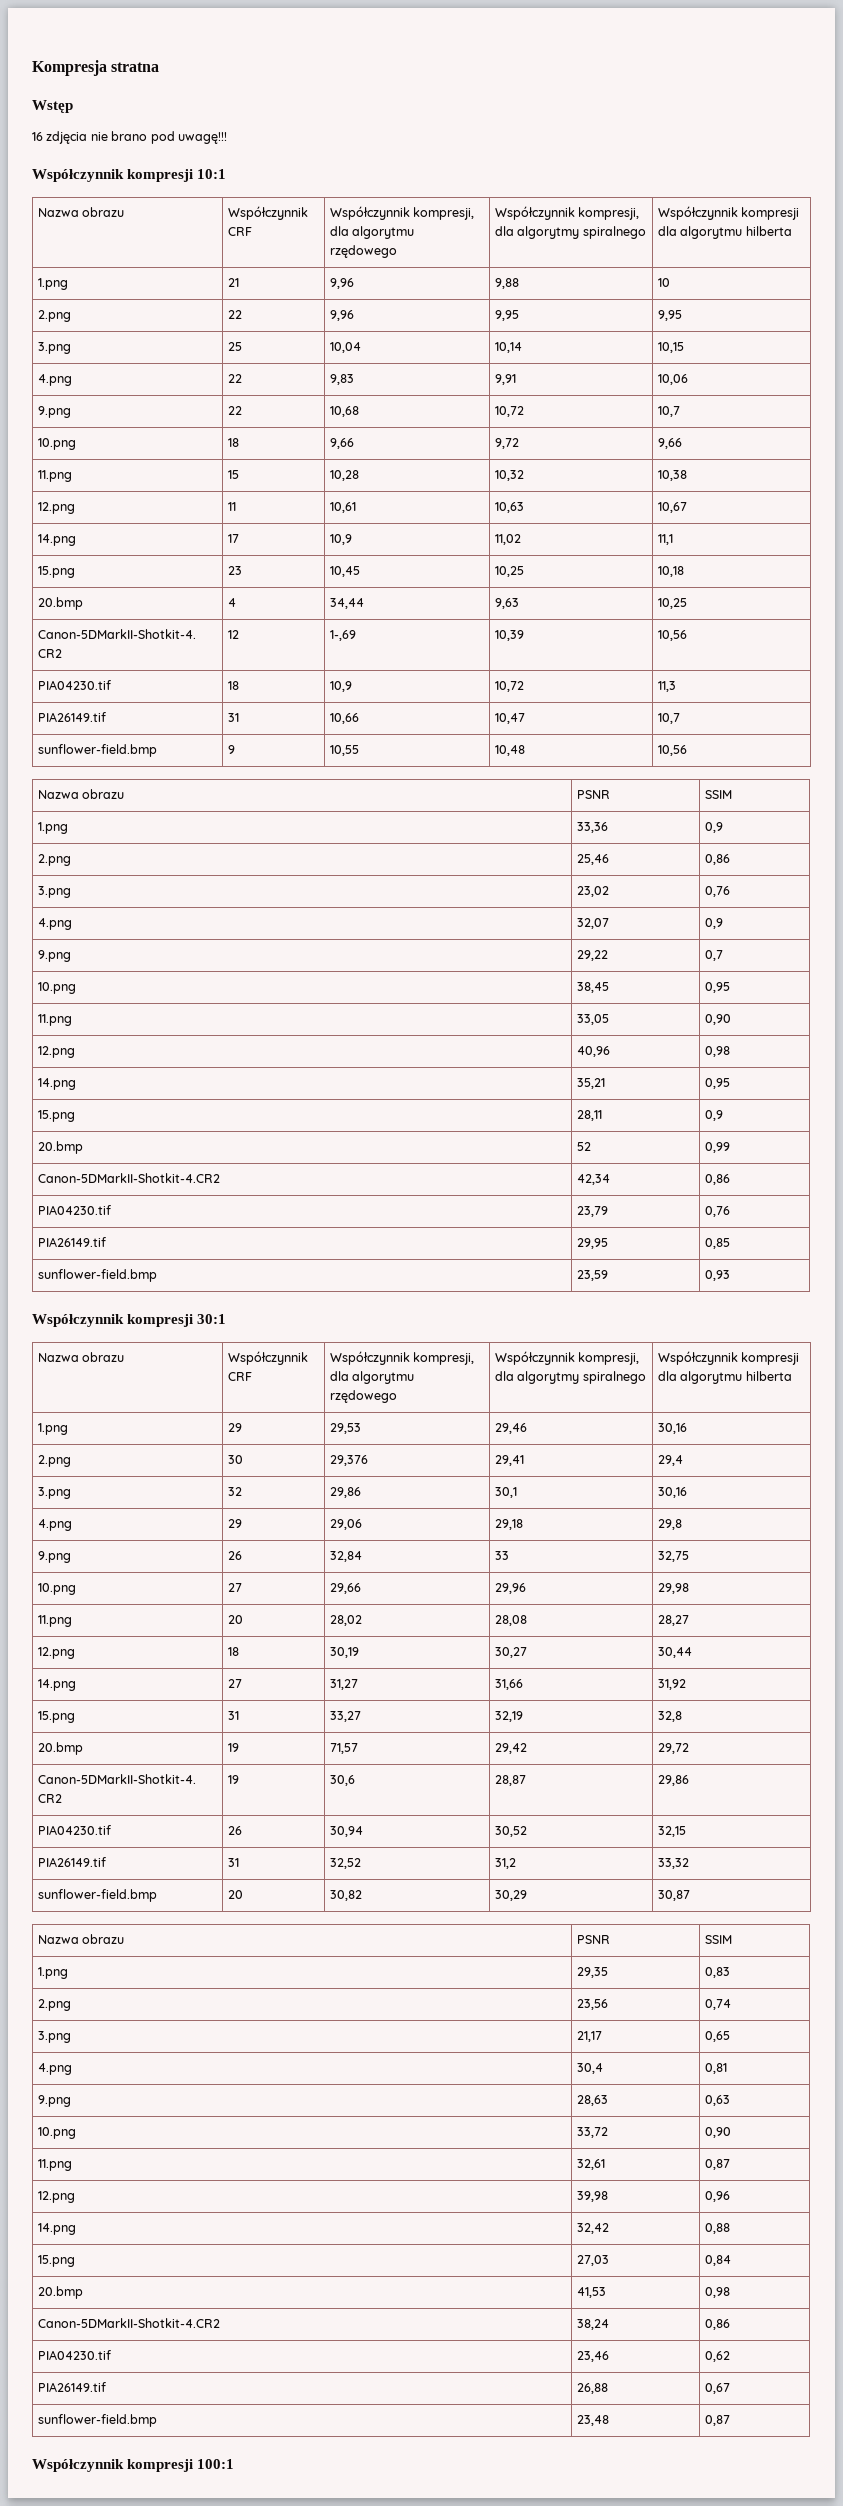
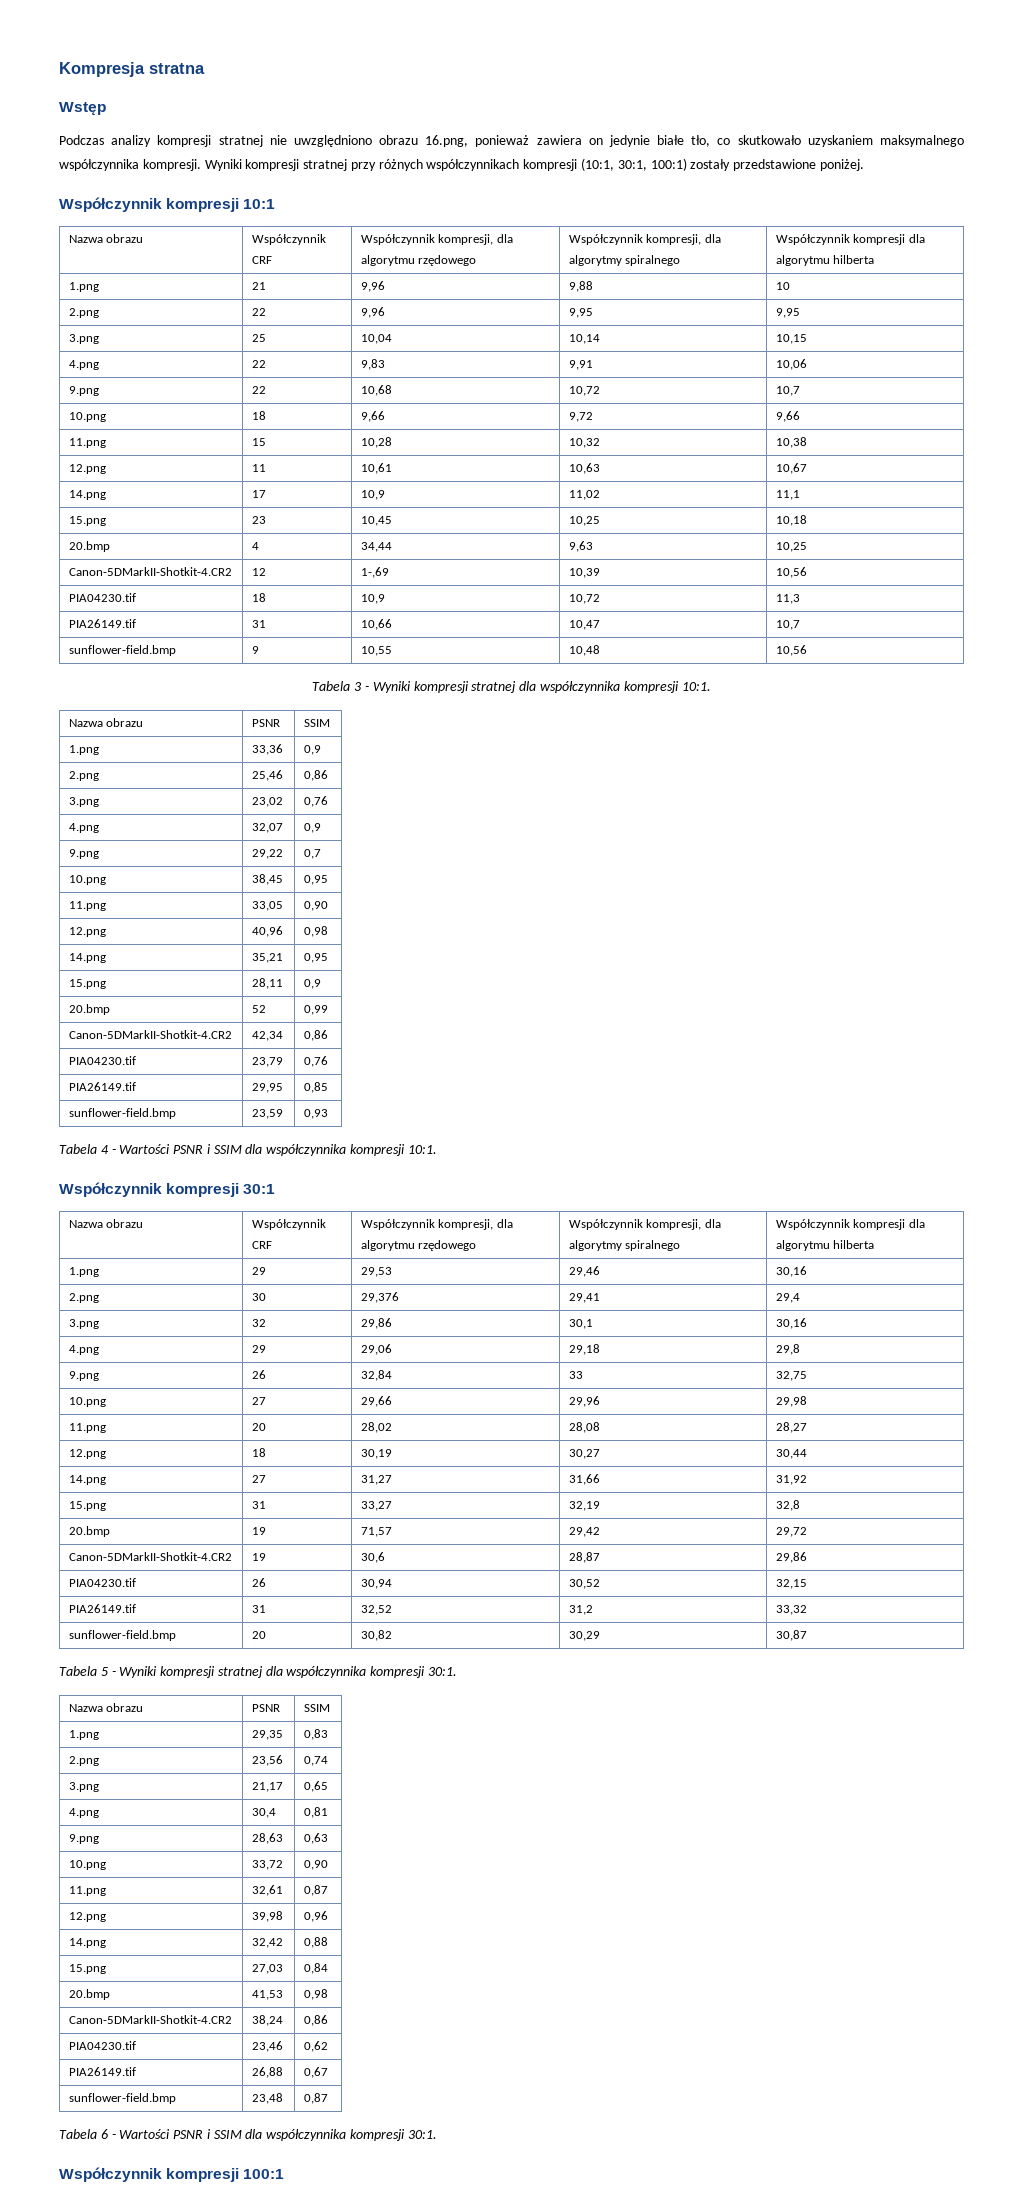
[32,131,227,144] 16 zdjęcia nie brano pod uwagę!!! -> [59,135,964,147] [59,158,864,171] Podczas analizy kompresji stratnej nie uwzględniono obrazu 16.png, ponieważ zawiera on jedynie białe tło, co skutkowało uzyskaniem maksymalnego współczynnika kompresji. Wyniki kompresji stratnej przy różnych współczynnikach kompresji (10:1, 30:1, 100:1) zostały przedstawione poniżej.
(688, 750) none -> [312,681,711,693] // Tabela 3 - Wyniki kompresji stratnej dla współczynnika kompresji 10:1.
(731, 1275) none -> [59,1144,437,1156] // Tabela 4 - Wartości PSNR i SSIM dla współczynnika kompresji 10:1.
(691, 1895) none -> [59,1666,458,1678] // Tabela 5 - Wyniki kompresji stratnej dla współczynnika kompresji 30:1.
(731, 2420) none -> [59,2129,437,2141] // Tabela 6 - Wartości PSNR i SSIM dla współczynnika kompresji 30:1.

